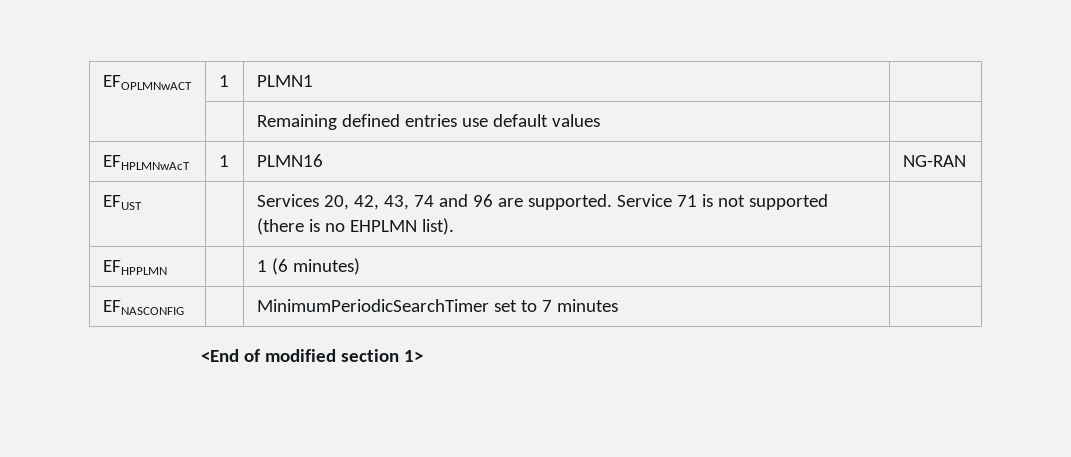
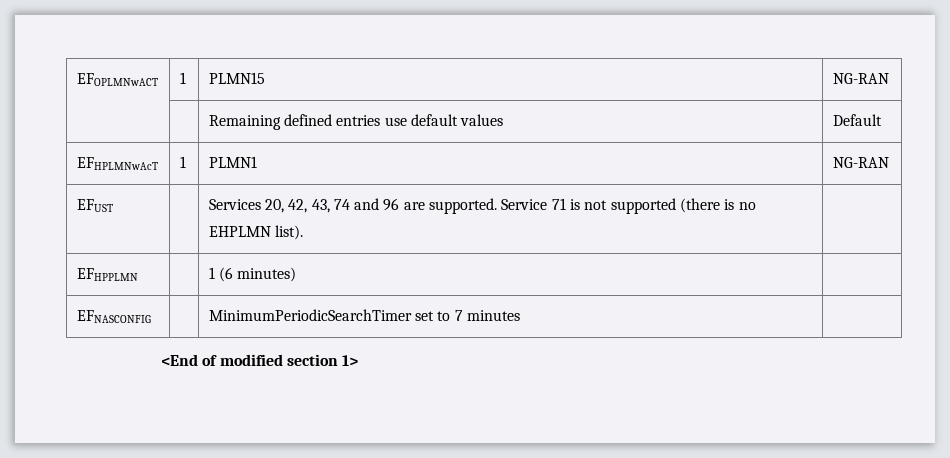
[256,75,313,87] PLMN1 | -> [208,72,265,84] [832,73,889,84] PLMN15 | NG-RAN
(600, 120) none -> [832,114,882,126] Default
[256,154,323,167] PLMN16 -> [208,156,257,168] PLMN1

